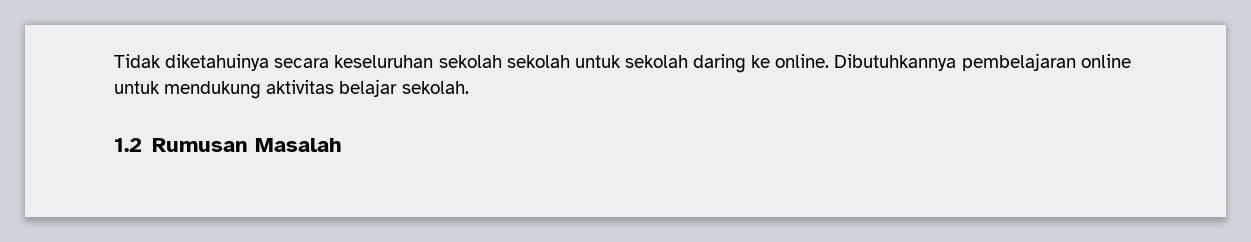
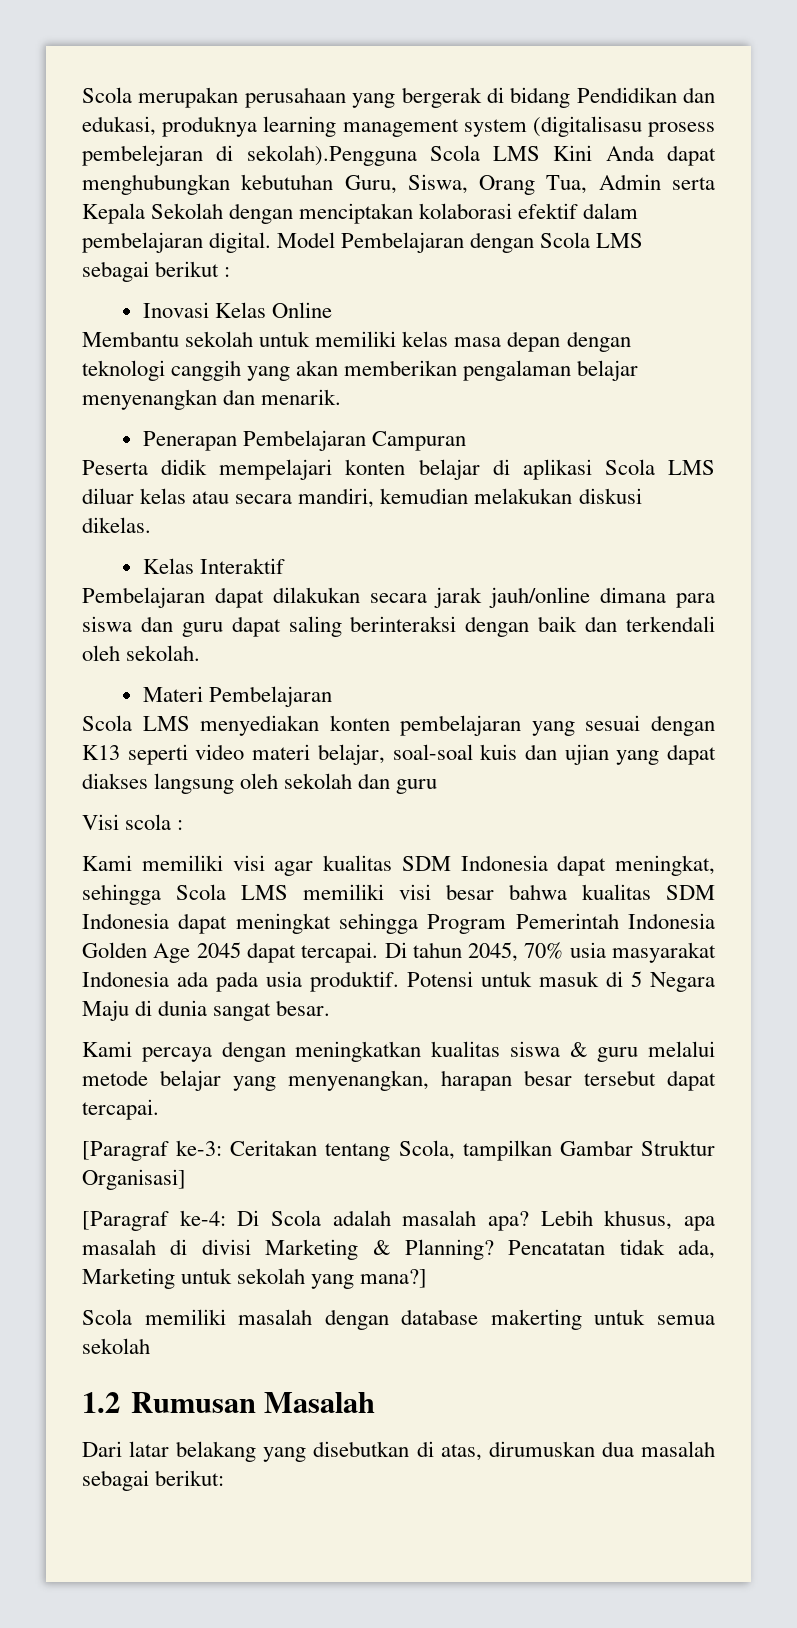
[114,53,1131,73] [114,79,469,99] [114,138,342,152] Tidak diketahuinya secara keseluruhan sekolah sekolah untuk sekolah daring ke online. Dibutuhkannya pembelajaran online untuk mendukung aktivitas belajar sekolah. // 1.2 Rumusan Masalah -> [82,87,715,108] [82,116,715,137] [82,145,716,166] [82,174,715,195] [82,203,639,224] [82,232,644,253] [82,261,231,282] [143,302,333,318] [82,331,631,352] [82,360,639,381] [82,389,342,410] [143,430,467,451] [82,459,715,480] [82,488,642,508] [82,517,151,533] [143,558,286,574] [82,587,716,608] [82,616,715,637] [82,645,201,661] [143,686,333,707] [82,715,715,736] [82,744,716,765] [82,773,438,794] [82,814,184,830] [82,855,715,876] [82,884,715,905] [82,913,715,934] [82,942,716,963] [82,971,715,992] [82,1000,331,1021] [82,1041,715,1062] [82,1070,716,1091] [82,1099,159,1120] [82,1140,715,1161] [82,1169,186,1190] [82,1210,715,1231] [82,1239,715,1260] [82,1268,428,1289] [82,1309,715,1330] [82,1338,150,1354] [82,1392,376,1413] [82,1441,715,1462] [82,1470,225,1491] Scola merupakan perusahaan yang bergerak di bidang Pendidikan dan edukasi, produknya learning management system (digitalisasu prosess pembelejaran di sekolah).Pengguna Scola LMS Kini Anda dapat menghubungkan kebutuhan Guru, Siswa, Orang Tua, Admin serta Kepala Sekolah dengan menciptakan kolaborasi efektif dalam pembelajaran digital. Model Pembelajaran dengan Scola LMS sebagai berikut : // Inovasi Kelas Online // Membantu sekolah untuk memiliki kelas masa depan dengan teknologi canggih yang akan memberikan pengalaman belajar menyenangkan dan menarik. // Penerapan Pembelajaran Campuran // Peserta didik mempelajari konten belajar di aplikasi Scola LMS diluar kelas atau secara mandiri, kemudian melakukan diskusi dikelas. // Kelas Interaktif // Pembelajaran dapat dilakukan secara jarak jauh/online dimana para siswa dan guru dapat saling berinteraksi dengan baik dan terkendali oleh sekolah. // Materi Pembelajaran // Scola LMS menyediakan konten pembelajaran yang sesuai dengan K13 seperti video materi belajar, soal-soal kuis dan ujian yang dapat diakses langsung oleh sekolah dan guru // Visi scola : // Kami memiliki visi agar kualitas SDM Indonesia dapat meningkat, sehingga Scola LMS memiliki visi besar bahwa kualitas SDM Indonesia dapat meningkat sehingga Program Pemerintah Indonesia Golden Age 2045 dapat tercapai. Di tahun 2045, 70% usia masyarakat Indonesia ada pada usia produktif. Potensi untuk masuk di 5 Negara Maju di dunia sangat besar. // Kami percaya dengan meningkatkan kualitas siswa & guru melalui metode belajar yang menyenangkan, harapan besar tersebut dapat tercapai. // [Paragraf ke-3: Ceritakan tentang Scola, tampilkan Gambar Struktur Organisasi] // [Paragraf ke-4: Di Scola adalah masalah apa? Lebih khusus, apa masalah di divisi Marketing & Planning? Pencatatan tidak ada, Marketing untuk sekolah yang mana?] // Scola memiliki masalah dengan database makerting untuk semua sekolah // 1.2 Rumusan Masalah // Dari latar belakang yang disebutkan di atas, dirumuskan dua masalah sebagai berikut:

